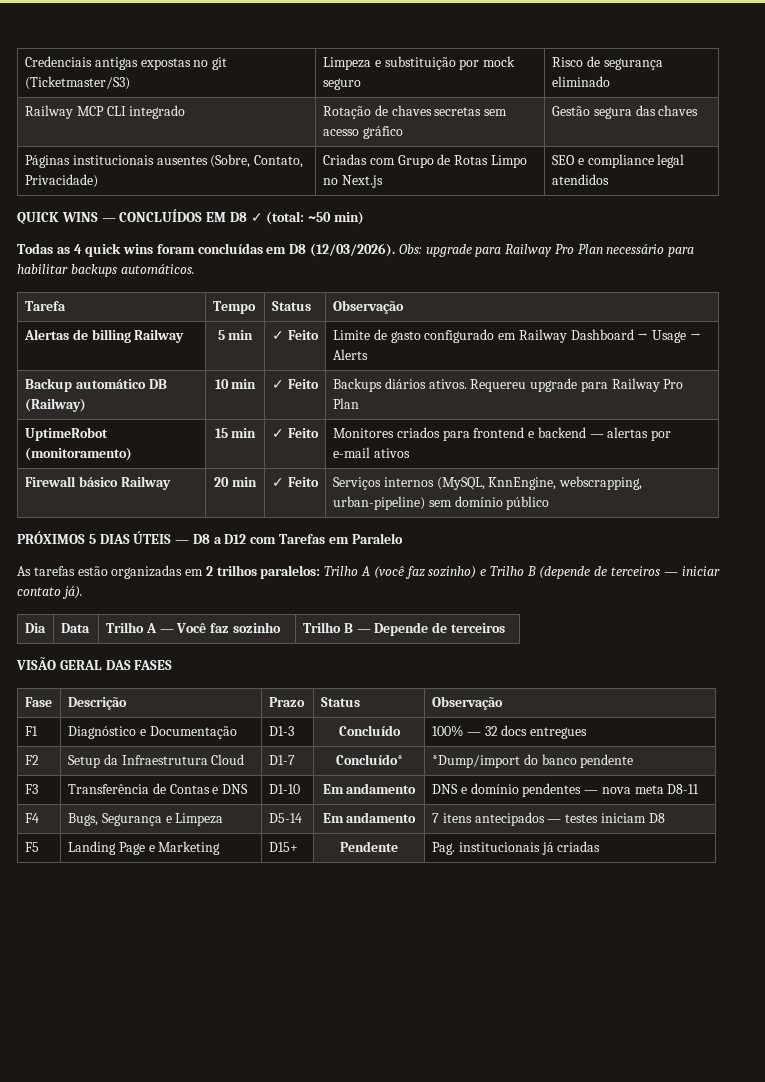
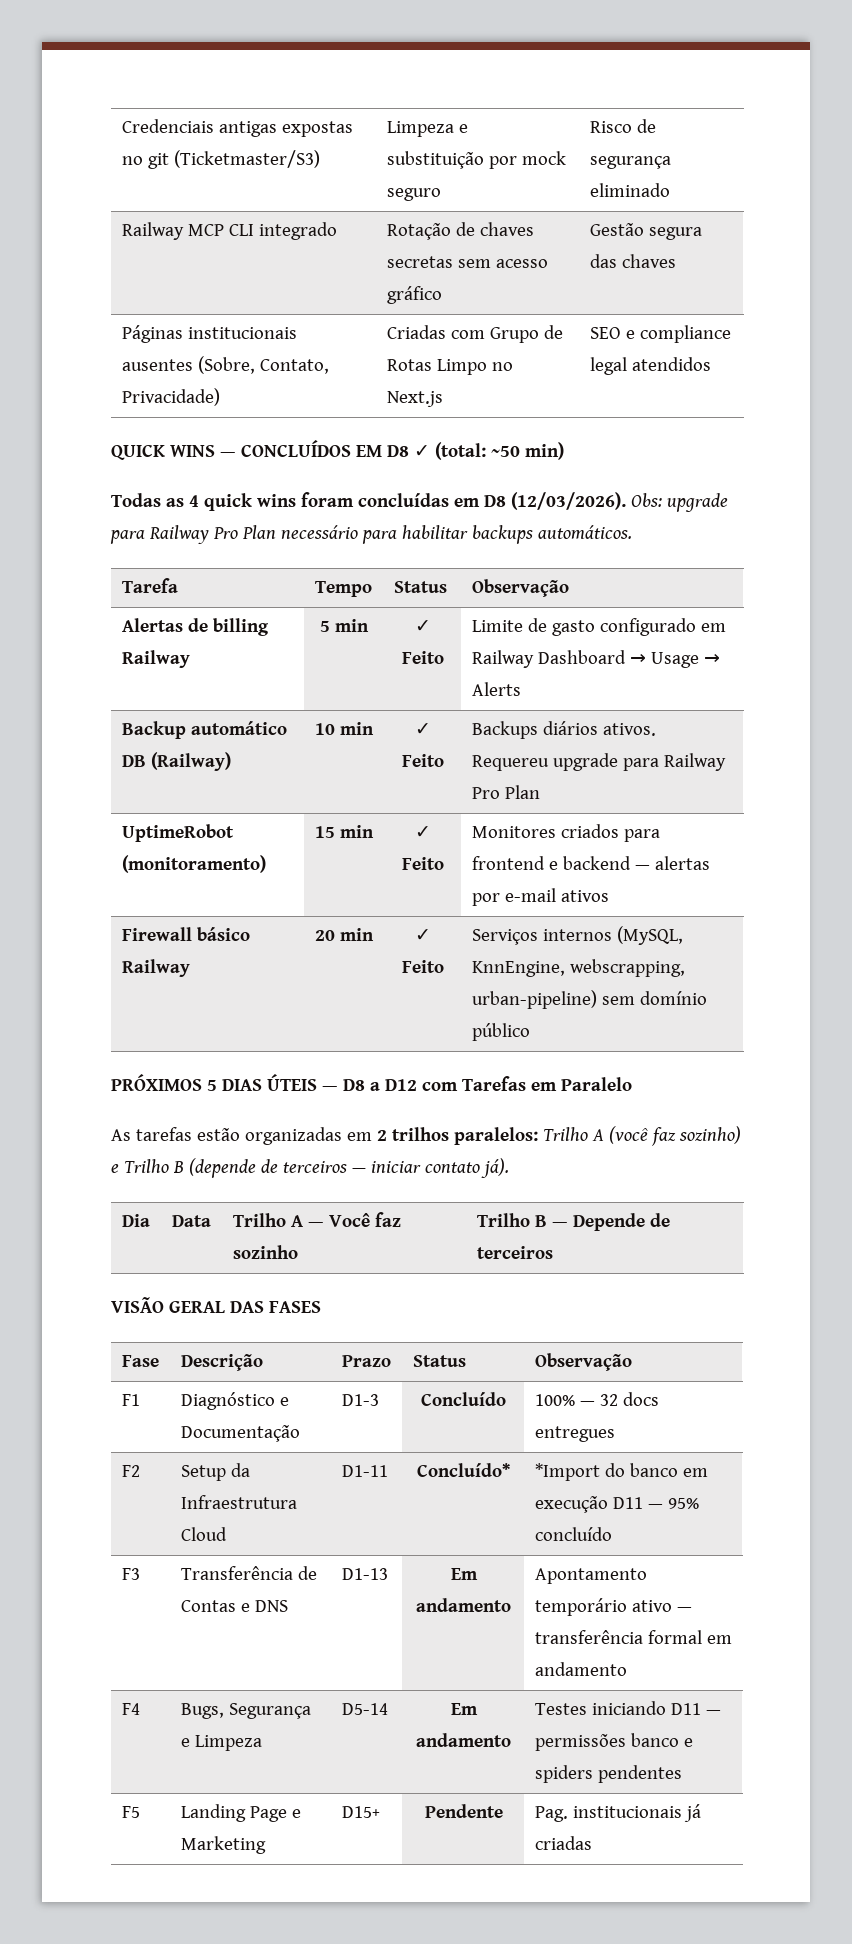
[268,755,295,765] D1-7 -> [341,1465,388,1477] D1-11
[431,755,520,768] *Dump/import -> [534,1463,600,1481] *Import
[580,754,634,768] pendente -> [682,1468,708,1477] [534,1496,699,1513] [534,1527,612,1541] em execução D11 — 95% concluído
[268,784,300,794] [322,783,417,794] [431,783,700,797] D1-10 | Em andamento | DNS e domínio pendentes — nova meta D8-11 -> [341,1568,388,1580] [450,1568,478,1580] [416,1598,511,1612] [534,1568,647,1584] [534,1598,692,1616] [534,1630,732,1644] [534,1662,627,1676] D1-13 | Em andamento | Apontamento temporário ativo — transferência formal em andamento
[431,812,665,826] 7 itens antecipados — testes iniciam D8 -> [534,1701,721,1715] [534,1733,693,1751] [534,1765,682,1783] Testes iniciando D11 — permissões banco e spiders pendentes

